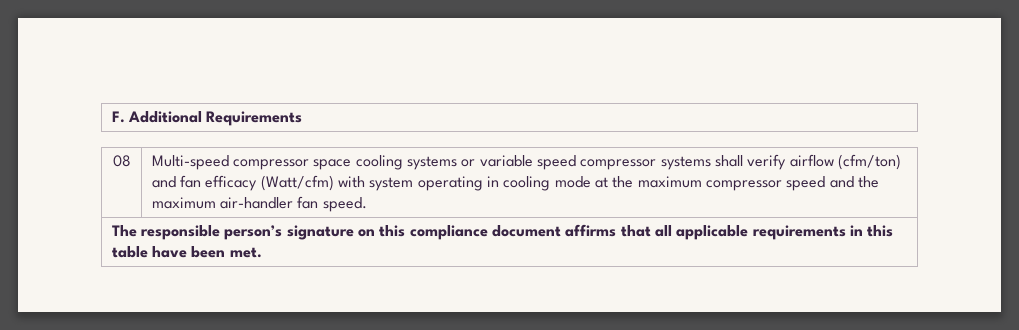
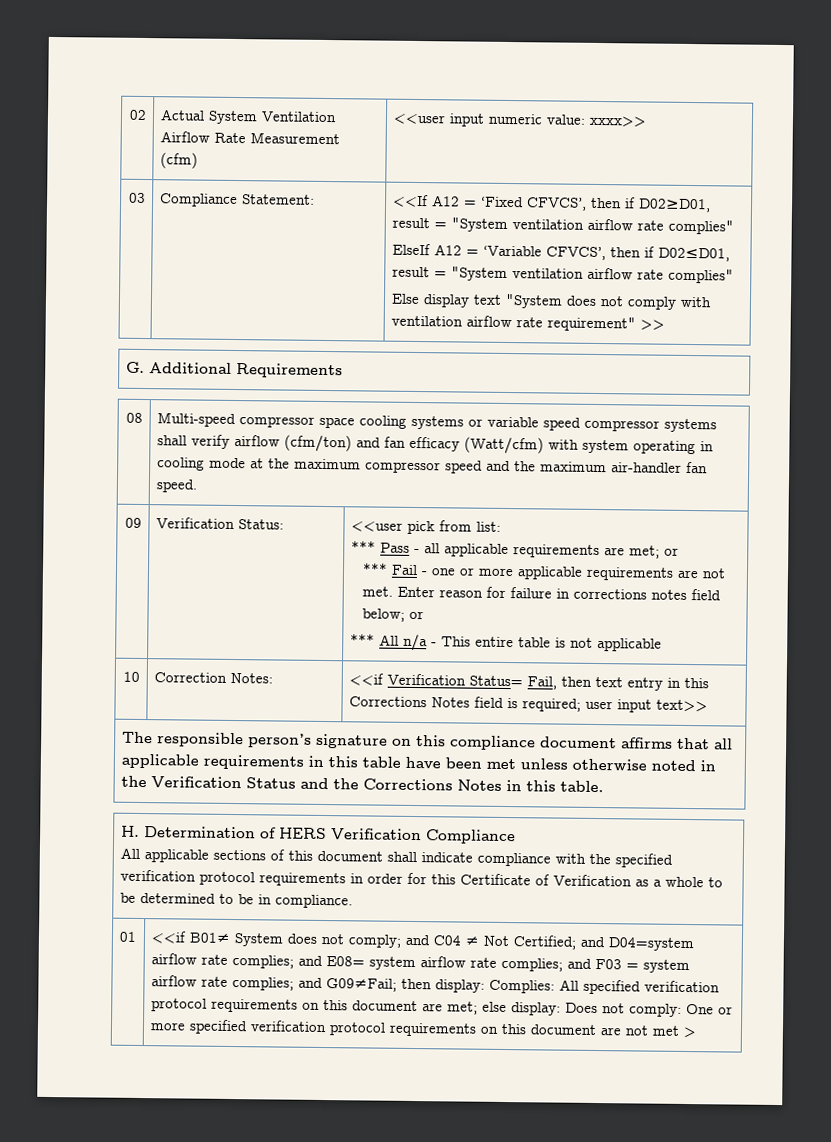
[111,111,125,123] F. -> [128,109,147,121] [159,109,337,125] [159,131,340,145] [159,152,198,169] [392,113,647,127] [128,192,146,204] [158,193,315,208] [392,194,711,213] [391,217,734,235] [391,243,730,262] [391,266,734,284] [390,293,712,310] [390,315,665,332] [125,361,145,374] 02 | Actual System Ventilation Airflow Rate Measurement (cfm) | <<user input numeric value: xxxx>> // 03 | Compliance Statement: | <<If A12 = ‘Fixed CFVCS’, then if D02≥D01, result = "System ventilation airflow rate complies" // ElseIf A12 = ‘Variable CFVCS’, then if D02≤D01, result = "System ventilation airflow rate complies" // Else display text "System does not comply with ventilation airflow rate requirement" >> // G.
(367, 204) none -> [124,517,142,528] [155,517,284,530] [350,520,501,535] [350,540,679,559] [361,562,726,581] [361,586,721,601] [361,608,424,622] [349,633,662,652] [122,671,140,682] [153,672,273,684] [348,673,709,691] [348,696,708,713] // 09 | Verification Status: | <<user pick from list: // *** Pass - all applicable requirements are met; or // *** Fail - one or more applicable requirements are not met. Enter reason for failure in corrections notes field below; or // *** All n/a - This entire table is not applicable // 10 | Correction Notes: | <<if Verification Status= Fail, then text entry in this Corrections Notes field is required; user input text>>
[229,247,262,258] met. -> [485,758,716,772] [120,775,604,793] [120,825,516,845] [119,847,673,868] [119,869,723,888] [119,892,353,909] [118,931,137,942] [150,931,694,952] [150,953,690,974] [150,975,720,995] [150,998,733,1017] [149,1019,697,1038] met unless otherwise noted in the Verification Status and the Corrections Notes in this table. // H. Determination of HERS Verification Compliance // All applicable sections of this document shall indicate compliance with the specified verification protocol requirements in order for this Certificate of Verification as a whole to be determined to be in compliance. // 01 | <<if B01≠ System does not comply; and C04 ≠ Not Certified; and D04=system airflow rate complies; and E08= system airflow rate complies; and F03 = system airflow rate complies; and G09≠Fail; then display: Complies: All specified verification protocol requirements on this document are met; else display: Does not comply: One or more specified verification protocol requirements on this document are not met >

